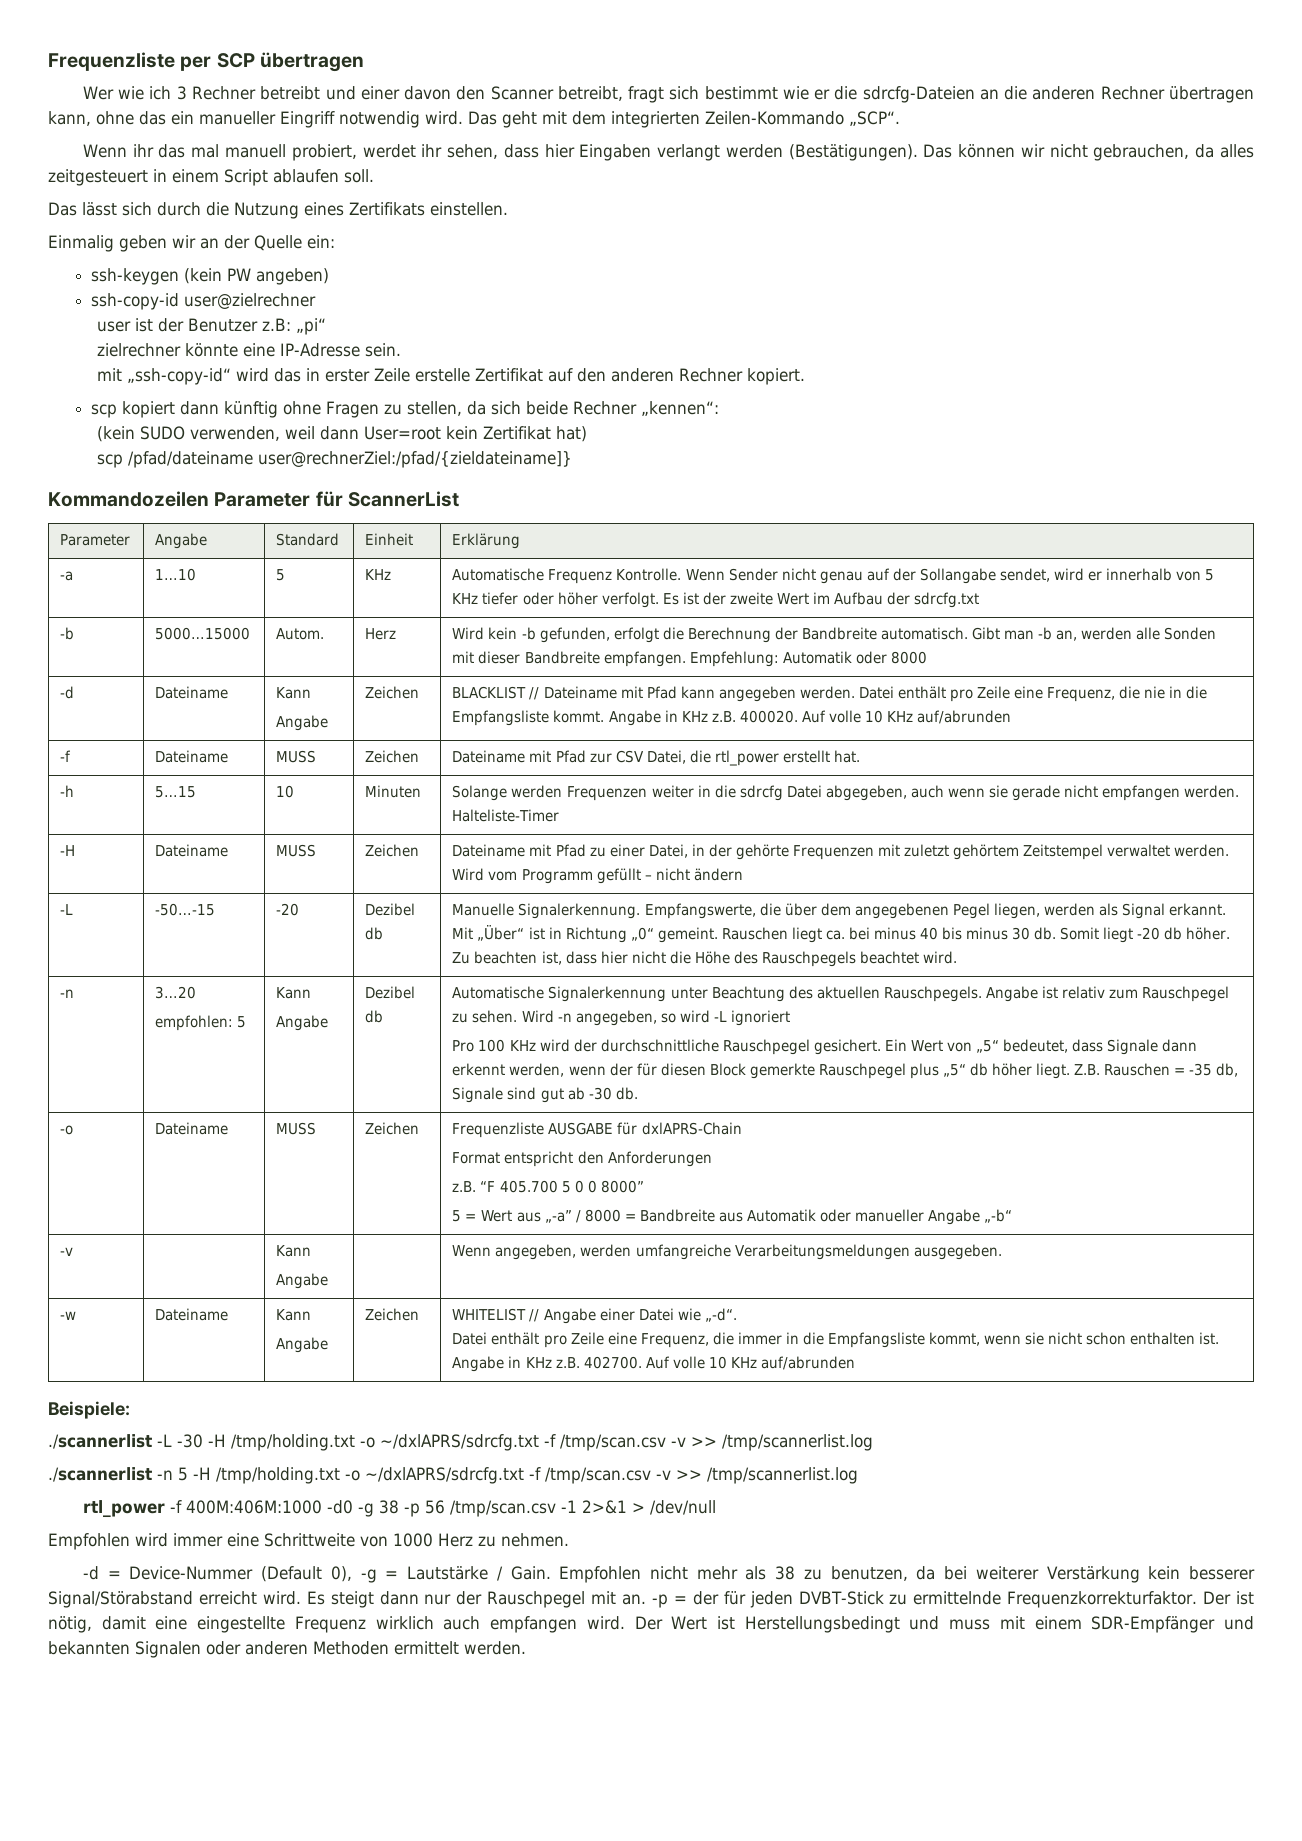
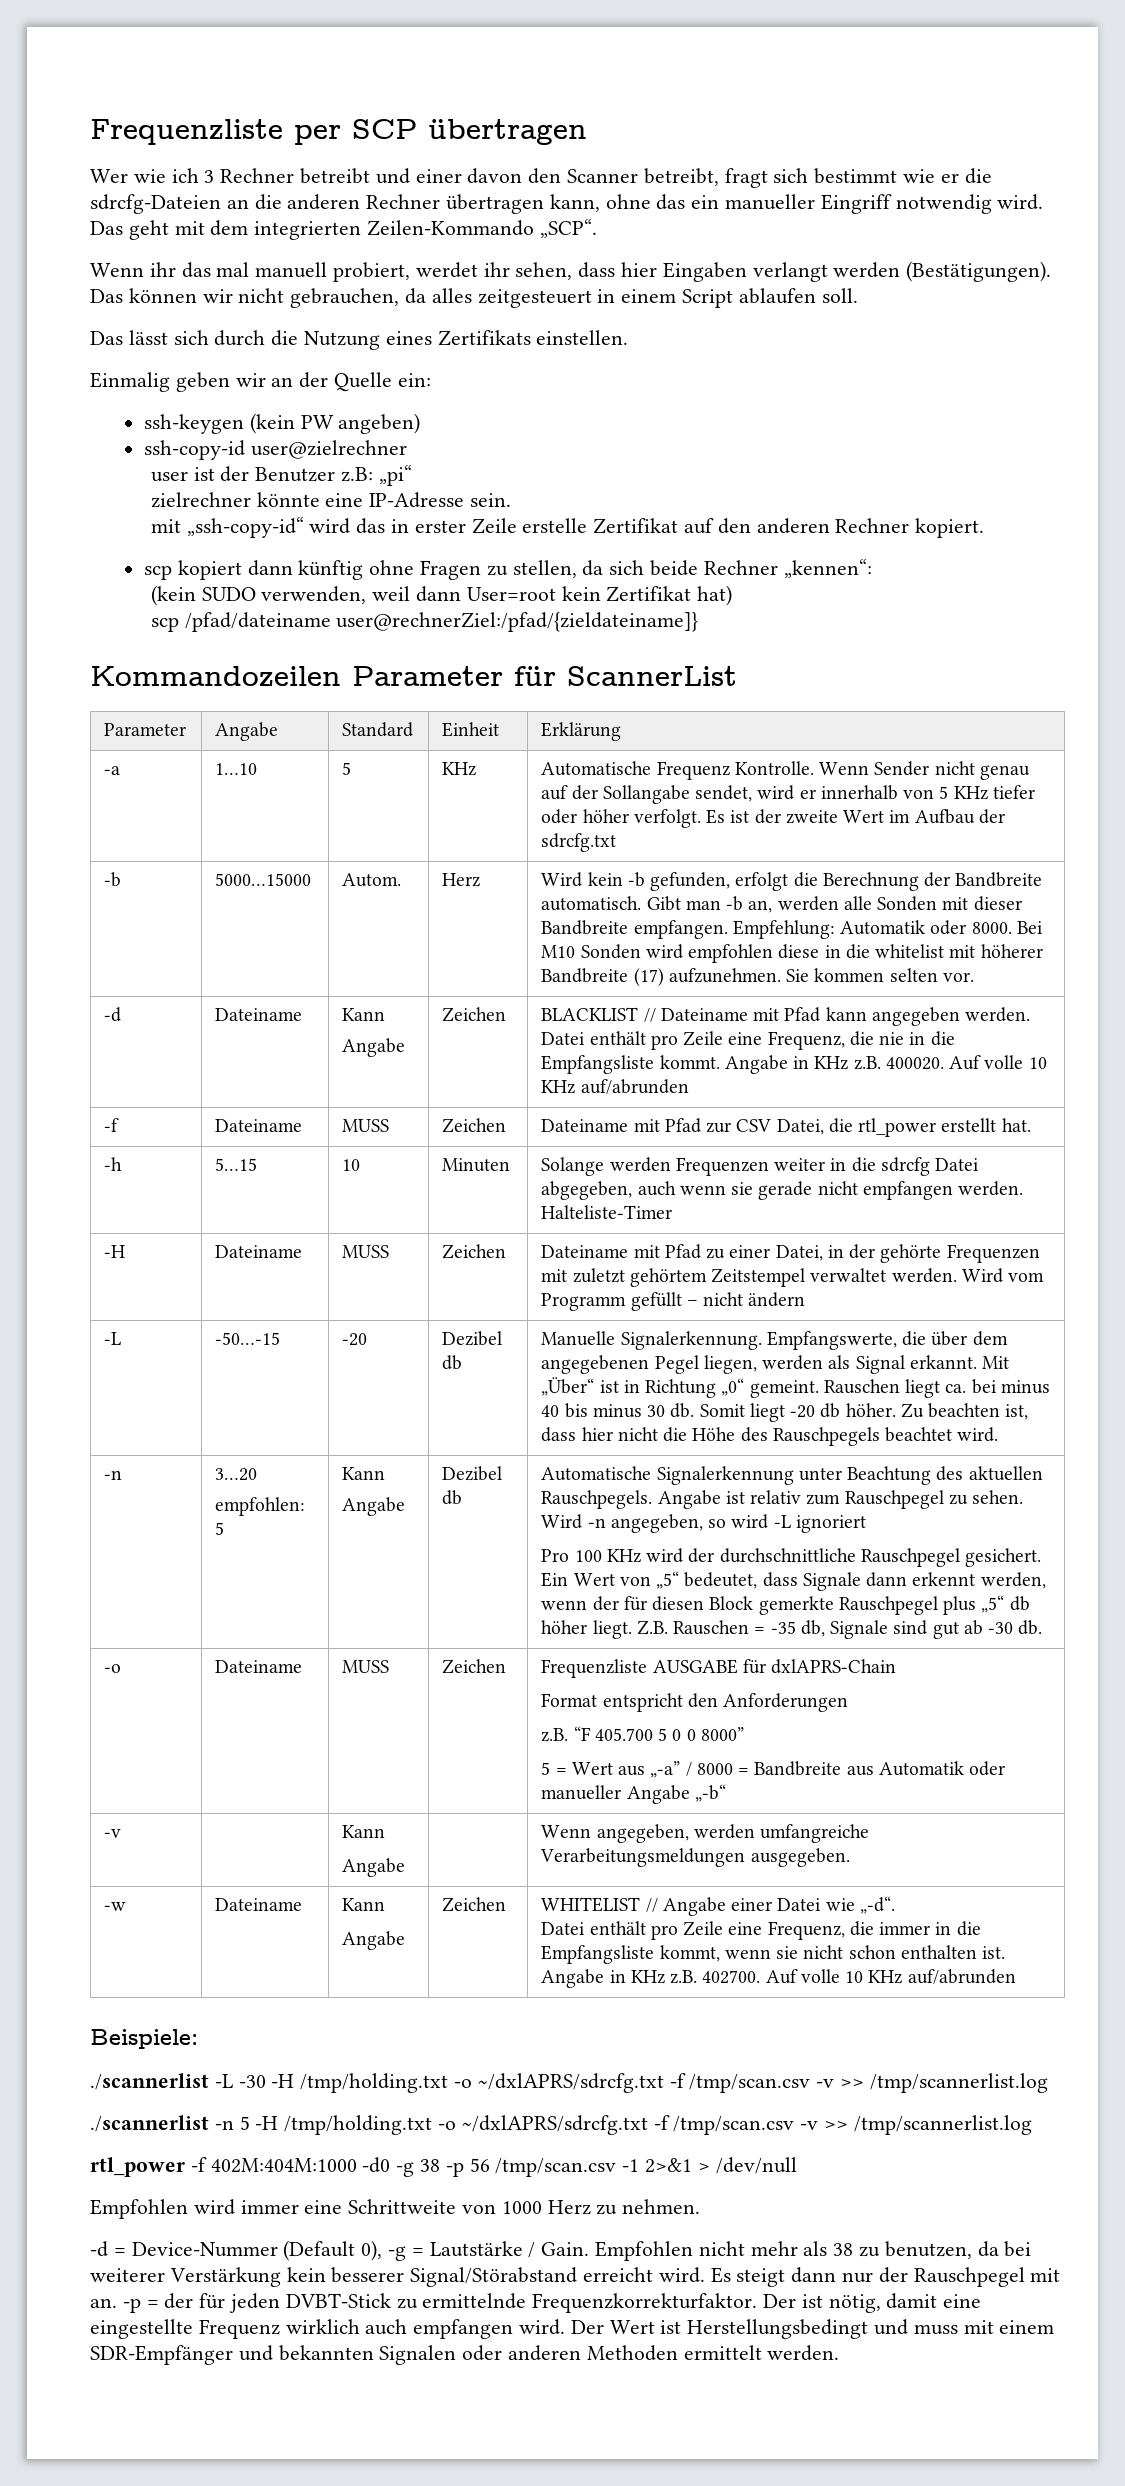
[890,651,927,664] 8000 -> [971,921,1043,934] [541,944,1043,963] [541,968,974,986] 8000. Bei M10 Sonden wird empfohlen diese in die whitelist mit höherer Bandbreite (17) aufzunehmen. Sie kommen selten vor.
[185,1500,322,1514] 400M:406M:1000 -> [210,2158,357,2173] 402M:404M:1000

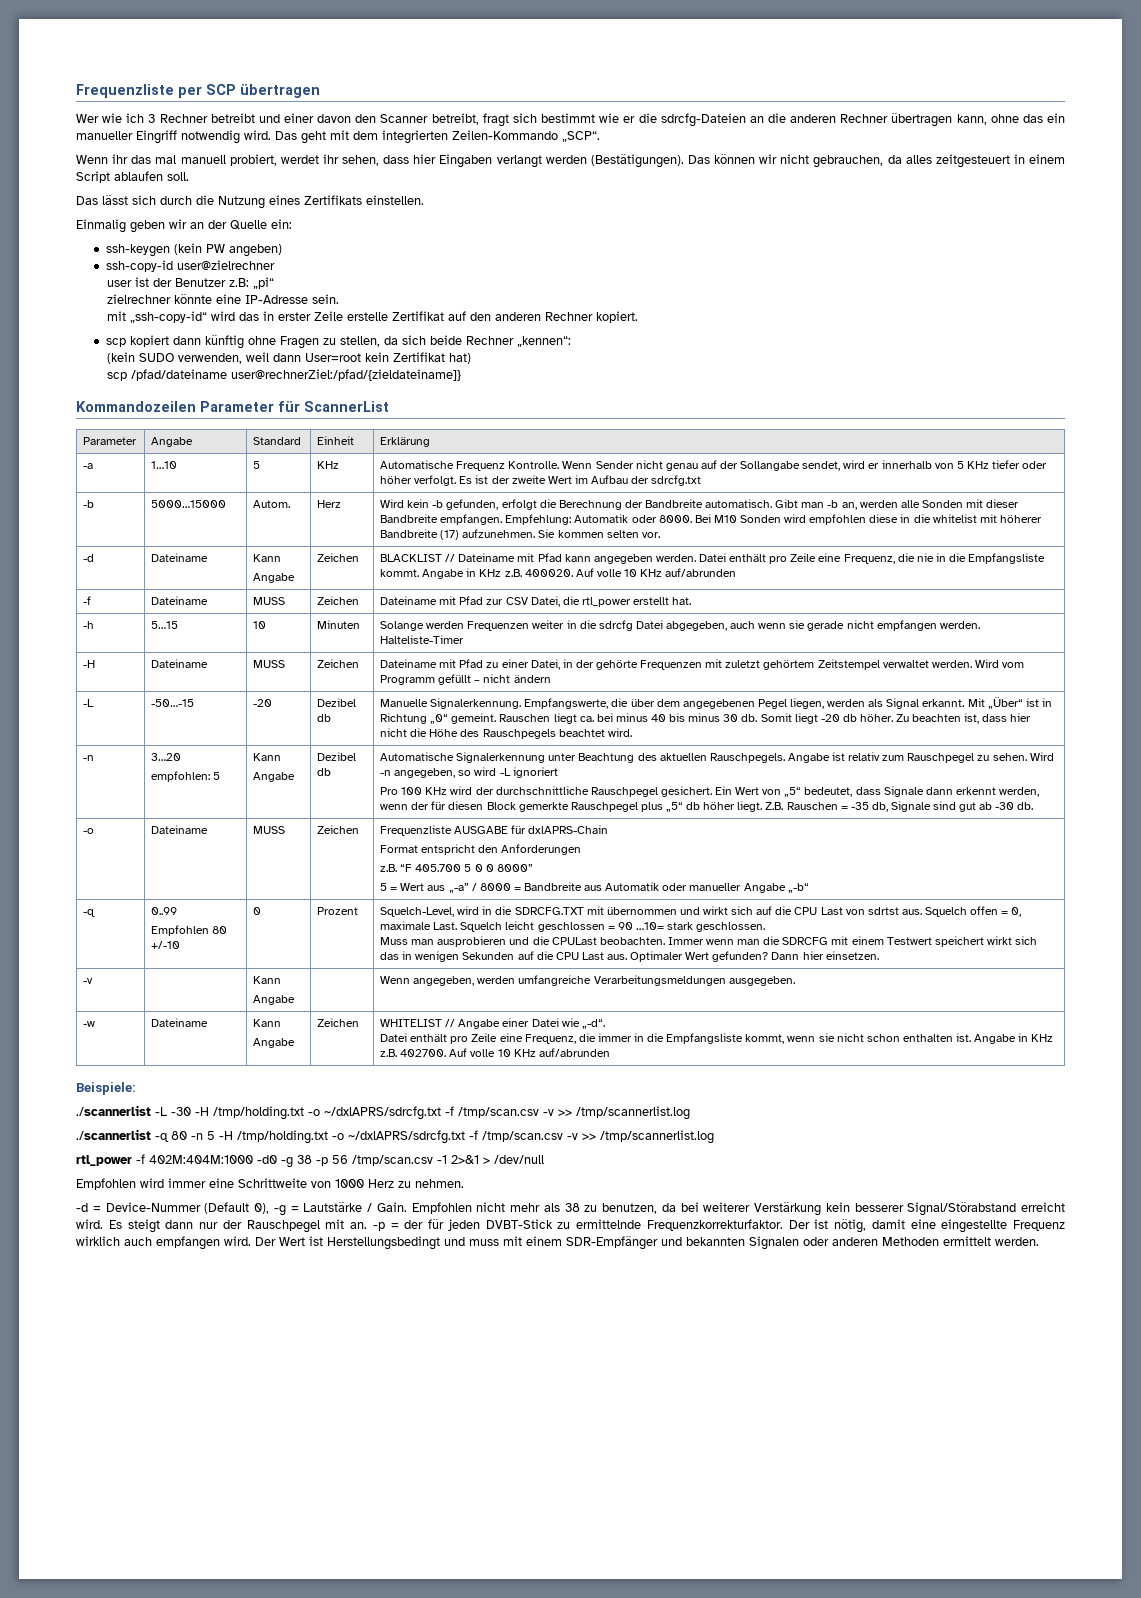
(726, 1793) none -> [83,909,96,917] [151,907,178,915] [151,925,228,936] [151,941,181,949] [253,907,262,915] [317,907,359,915] [380,906,1022,917] [380,921,766,932] [380,936,1037,947] [380,951,879,962] // -q | 0..99 // Empfohlen 80 +/-10 | 0 | Prozent | Squelch-Level, wird in die SDRCFG.TXT mit übernommen und wirkt sich auf die CPU Last von sdrtst aus. Squelch offen = 0, maximale Last. Squelch leicht geschlossen = 90 …10= stark geschlossen. // Muss man ausprobieren und die CPULast beobachten. Immer wenn man die SDRCFG mit einem Testwert speichert wirkt sich das in wenigen Sekunden auf die CPU Last aus. Optimaler Wert gefunden? Dann hier einsetzen.
(209, 2123) none -> [155,1131,187,1142] -q 80

